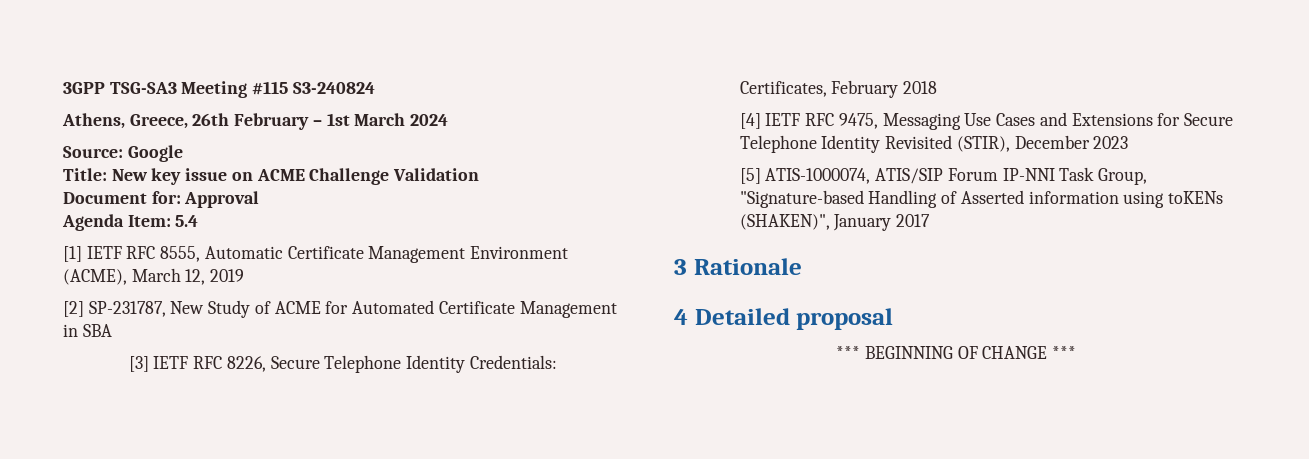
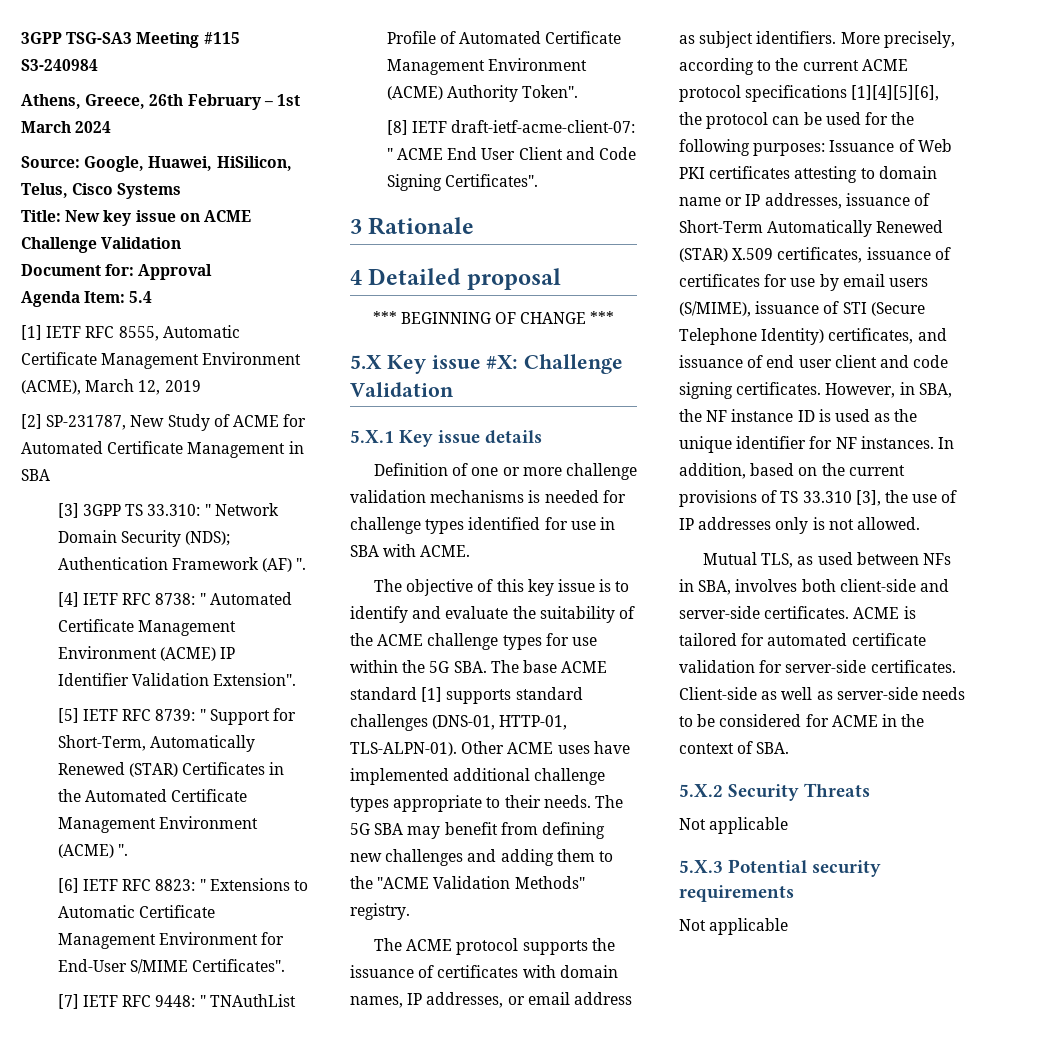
[292,82,375,94] S3-240824 -> [21,59,98,71] S3-240984
[127,145,183,162] Google -> [84,156,292,172] [21,183,182,199] Google, Huawei, HiSilicon, Telus, Cisco Systems
[153,355,557,373] [739,80,938,98] [739,112,1233,130] [739,135,1129,153] [739,167,1148,185] [739,190,1224,208] [739,214,931,231] IETF RFC 8226, Secure Telephone Identity Credentials: Certificates, February 2018 // [4] IETF RFC 9475, Messaging Use Cases and Extensions for Secure Telephone Identity Revisited (STIR), December 2023 // [5] ATIS-1000074, ATIS/SIP Forum IP-NNI Task Group, "Signature-based Handling of Asserted information using toKENs (SHAKEN)", January 2017 -> [83,503,279,516] [57,530,231,547] [57,557,307,572] [57,592,292,607] [57,619,237,636] [57,646,236,661] [57,673,297,686] [57,708,296,725] [57,735,256,752] [57,762,285,777] [57,789,248,802] [57,816,259,833] [57,844,129,858] [57,878,308,893] [57,905,216,918] [57,932,285,949] [57,959,286,974] [57,994,296,1009] [386,31,622,44] [386,58,588,75] [386,85,579,102] [386,120,636,135] [386,147,636,160] [386,174,539,191] 3GPP TS 33.310: " Network Domain Security (NDS); Authentication Framework (AF) ". // [4] IETF RFC 8738: " Automated Certificate Management Environment (ACME) IP Identifier Validation Extension". // [5] IETF RFC 8739: " Support for Short-Term, Automatically Renewed (STAR) Certificates in the Automated Certificate Management Environment (ACME) ". // [6] IETF RFC 8823: " Extensions to Automatic Certificate Management Environment for End-User S/MIME Certificates". // [7] IETF RFC 9448: " TNAuthList Profile of Automated Certificate Management Environment (ACME) Authority Token". // [8] IETF draft-ietf-acme-client-07: " ACME End User Client and Code Signing Certificates".
(1076, 352) none -> [350,354,624,374] [350,382,454,397] [350,430,543,447] [373,463,637,480] [350,490,626,503] [350,517,615,534] [350,544,471,557] [373,579,630,596] [350,606,635,623] [350,633,597,650] [350,660,608,673] [350,687,583,704] [350,714,568,731] [350,741,630,756] [350,768,606,785] [350,795,623,812] [350,822,605,839] [350,849,613,866] [350,876,585,889] [350,903,410,920] [373,938,615,955] [350,965,618,978] [350,992,632,1008] [679,31,955,48] [679,58,908,75] [679,85,940,102] [679,112,915,129] [679,139,952,156] [679,166,937,183] [679,193,930,209] [679,220,944,237] [679,247,951,263] [679,274,928,291] [679,301,925,317] [679,328,947,345] [679,355,949,368] [679,382,952,399] [679,409,918,422] [679,436,954,453] [679,463,905,479] [679,490,958,507] [679,517,920,534] [702,552,951,568] [679,579,949,595] [679,606,916,619] [679,633,926,646] [679,660,956,673] [679,687,965,700] [679,714,925,727] [679,741,790,754] [679,783,871,801] [679,817,789,834] [679,859,882,877] [679,885,794,902] [679,918,789,935] // 5.X Key issue #X: Challenge Validation // 5.X.1 Key issue details // Definition of one or more challenge validation mechanisms is needed for challenge types identified for use in SBA with ACME. // The objective of this key issue is to identify and evaluate the suitability of the ACME challenge types for use within the 5G SBA. The base ACME standard [1] supports standard challenges (DNS-01, HTTP-01, TLS-ALPN-01). Other ACME uses have implemented additional challenge types appropriate to their needs. The 5G SBA may benefit from defining new challenges and adding them to the "ACME Validation Methods" registry. // The ACME protocol supports the issuance of certificates with domain names, IP addresses, or email address as subject identifiers. More precisely, according to the current ACME protocol specifications [1][4][5][6], the protocol can be used for the following purposes: Issuance of Web PKI certificates attesting to domain name or IP addresses, issuance of Short-Term Automatically Renewed (STAR) X.509 certificates, issuance of certificates for use by email users (S/MIME), issuance of STI (Secure Telephone Identity) certificates, and issuance of end user client and code signing certificates. However, in SBA, the NF instance ID is used as the unique identifier for NF instances. In addition, based on the current provisions of TS 33.310 [3], the use of IP addresses only is not allowed. // Mutual TLS, as used between NFs in SBA, involves both client-side and server-side certificates. ACME is tailored for automated certificate validation for server-side certificates. Client-side as well as server-side needs to be considered for ACME in the context of SBA. // 5.X.2 Security Threats // Not applicable // 5.X.3 Potential security requirements // Not applicable

